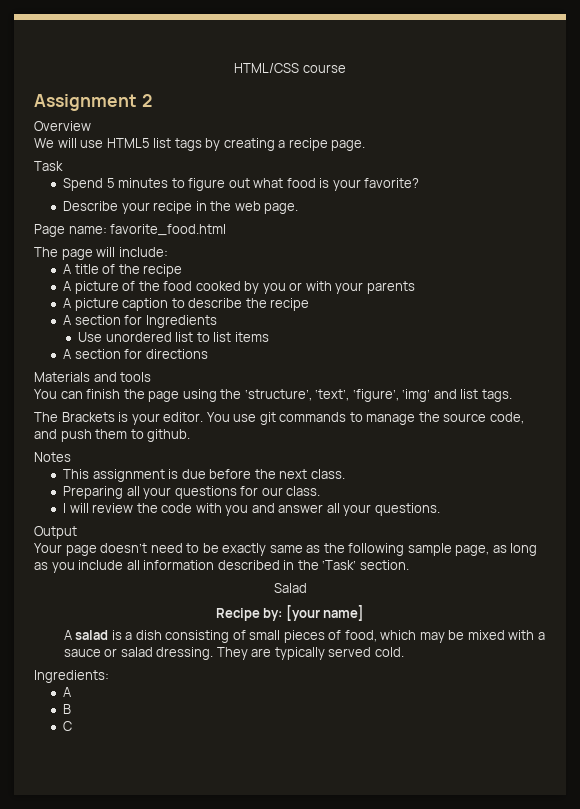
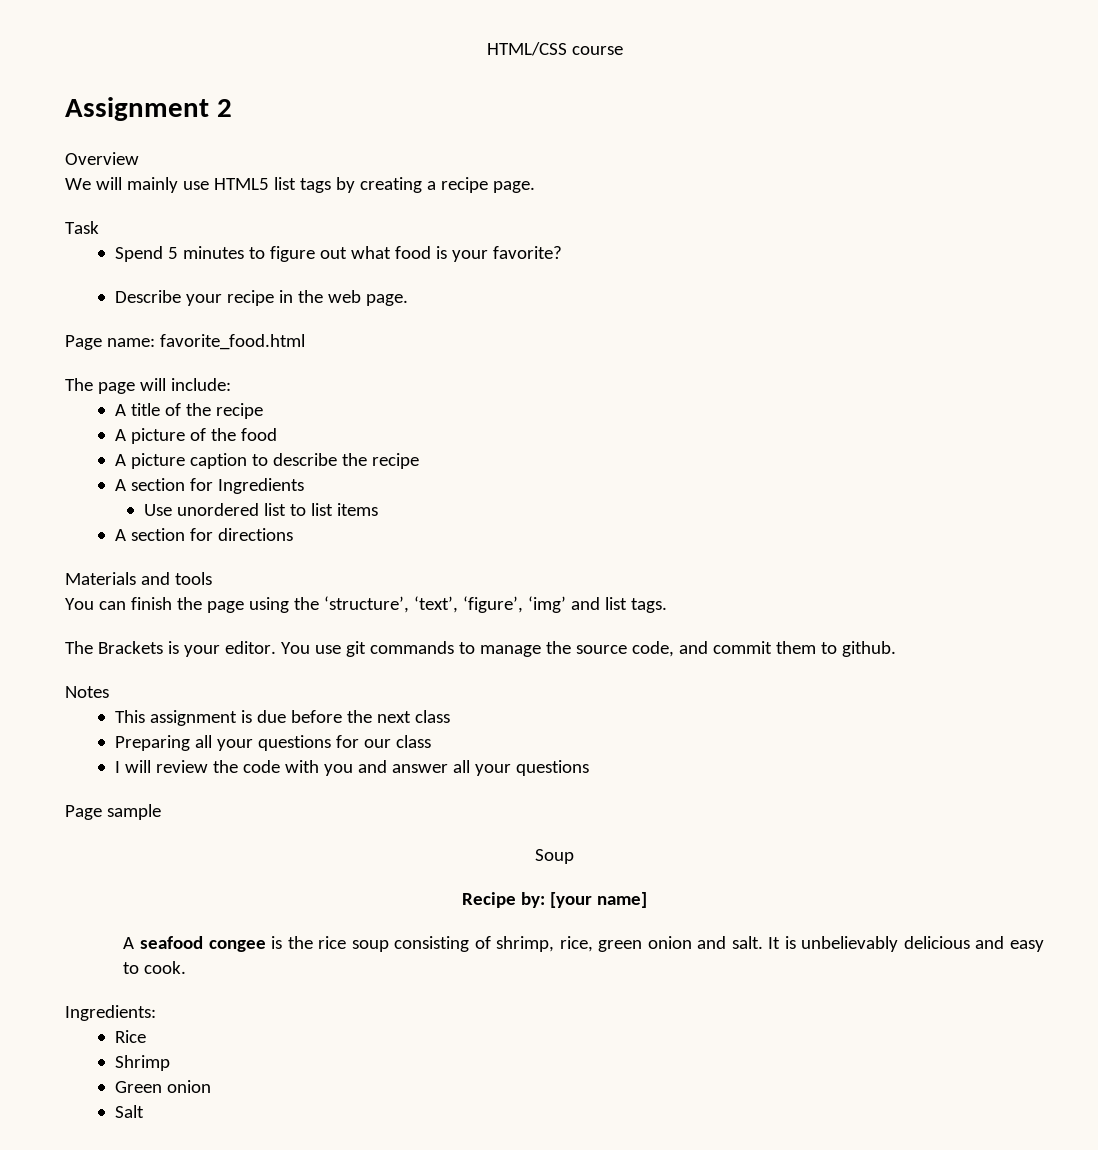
(77, 143) none -> [126,177,178,193] mainly
[195,281,415,294] cooked by you or with your parents -> (277, 434) none
[60,429,92,442] push -> [712,641,772,654] commit
[310,469,345,479] class. -> [414,710,450,723] class
[286,486,321,496] class. -> [395,735,431,748] class
[374,503,440,516] [34,526,77,539] [34,543,538,556] [34,560,409,573] [273,583,307,593] questions. // Output // Your page doesn’t need to be exactly same as the following sample page, as long as you include all information described in the ‘Task’ section. // Salad -> [515,760,589,776] [65,804,161,820] [535,849,574,864] questions // Page sample // Soup
[75,630,545,643] [63,647,404,660] [34,670,109,683] [63,687,72,697] [63,704,72,714] [63,721,73,731] salad is a dish consisting of small pieces of food, which may be mixed with a sauce or salad dressing. They are typically served cold. // Ingredients: // A // B // C -> [139,936,1044,952] [123,961,187,974] [65,1005,156,1021] [114,1030,146,1043] [114,1055,170,1071] [114,1080,211,1093] [114,1105,144,1118] seafood congee is the rice soup consisting of shrimp, rice, green onion and salt. It is unbelievably delicious and easy to cook. // Ingredients: // Rice // Shrimp // Green onion // Salt

